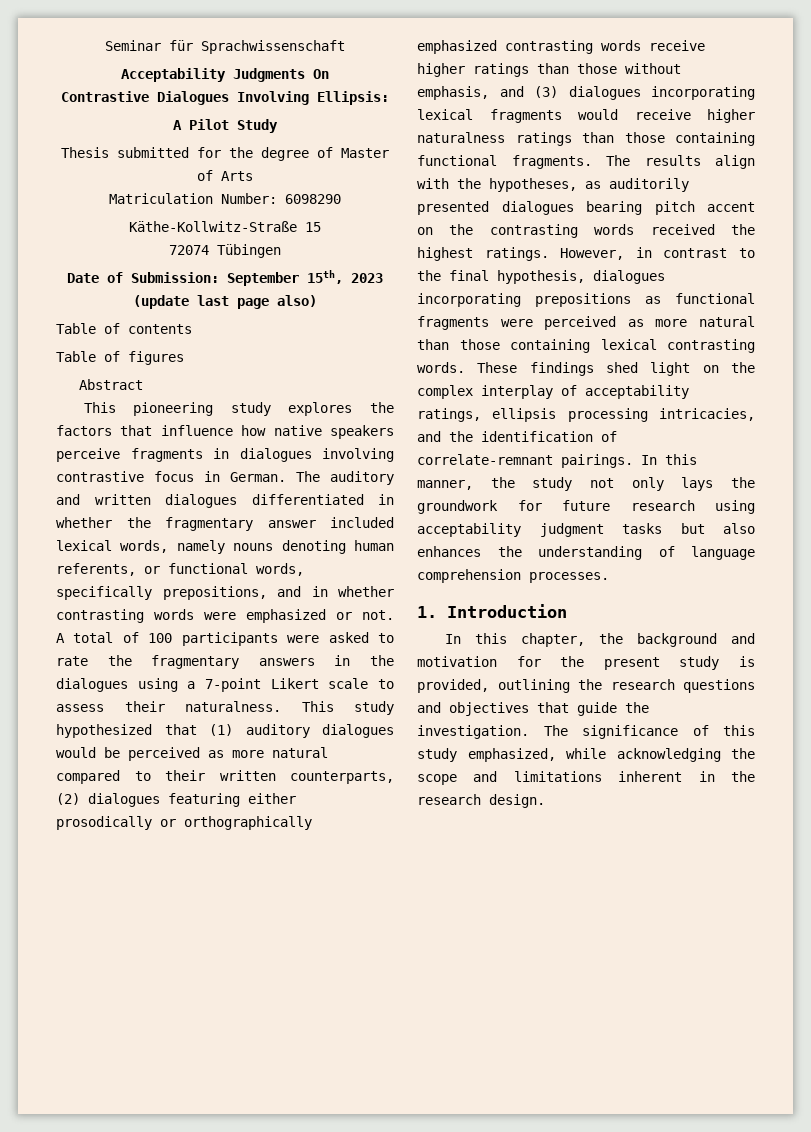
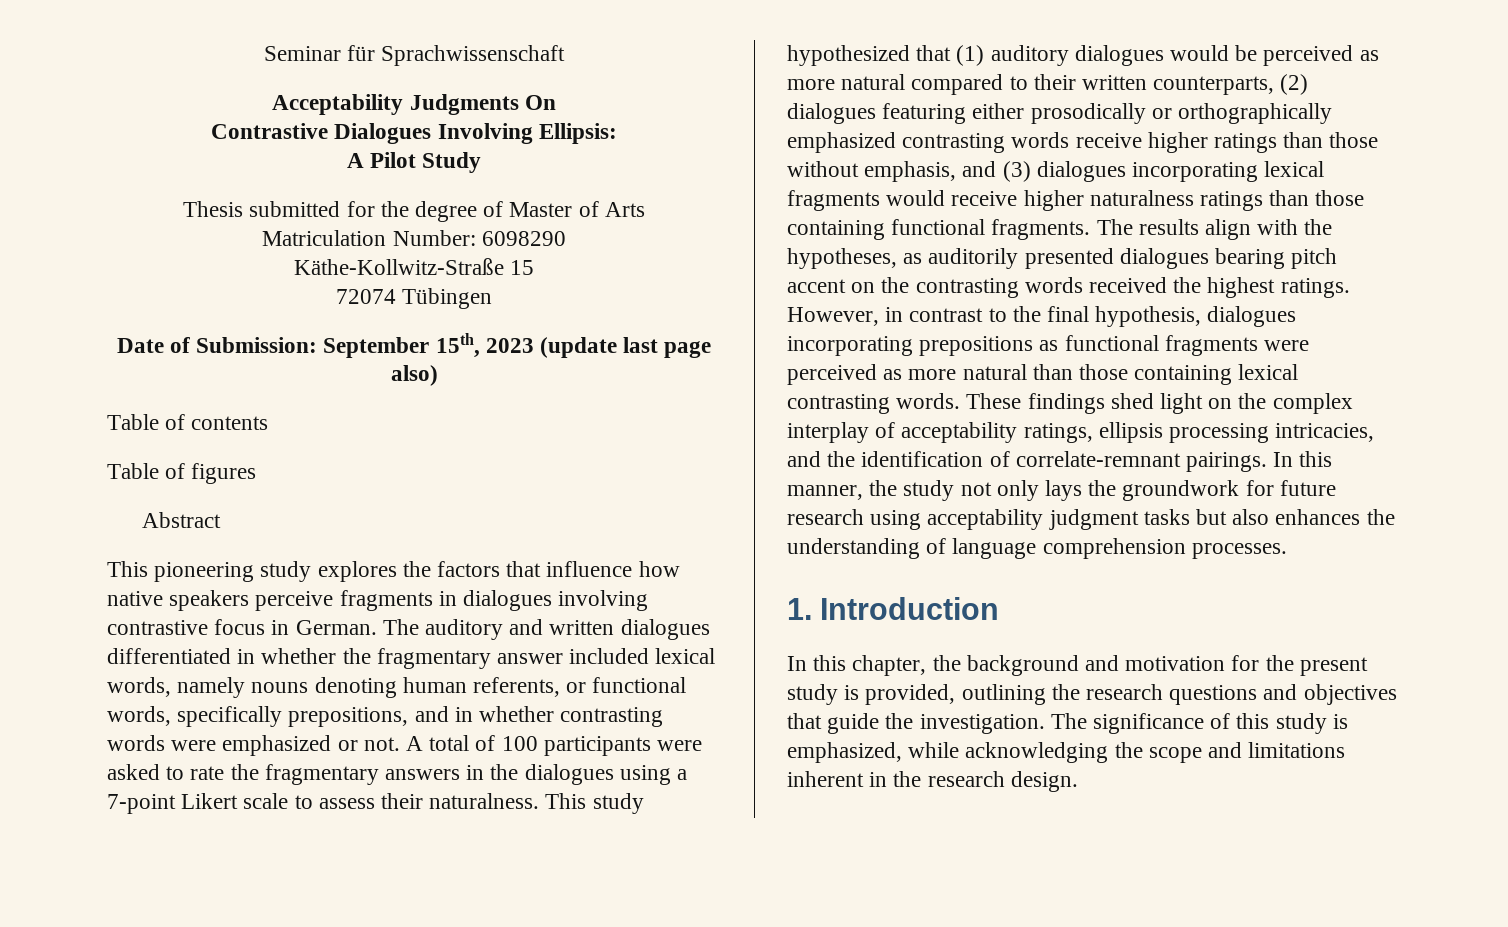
(457, 755) none -> [1332,714,1348,729] is

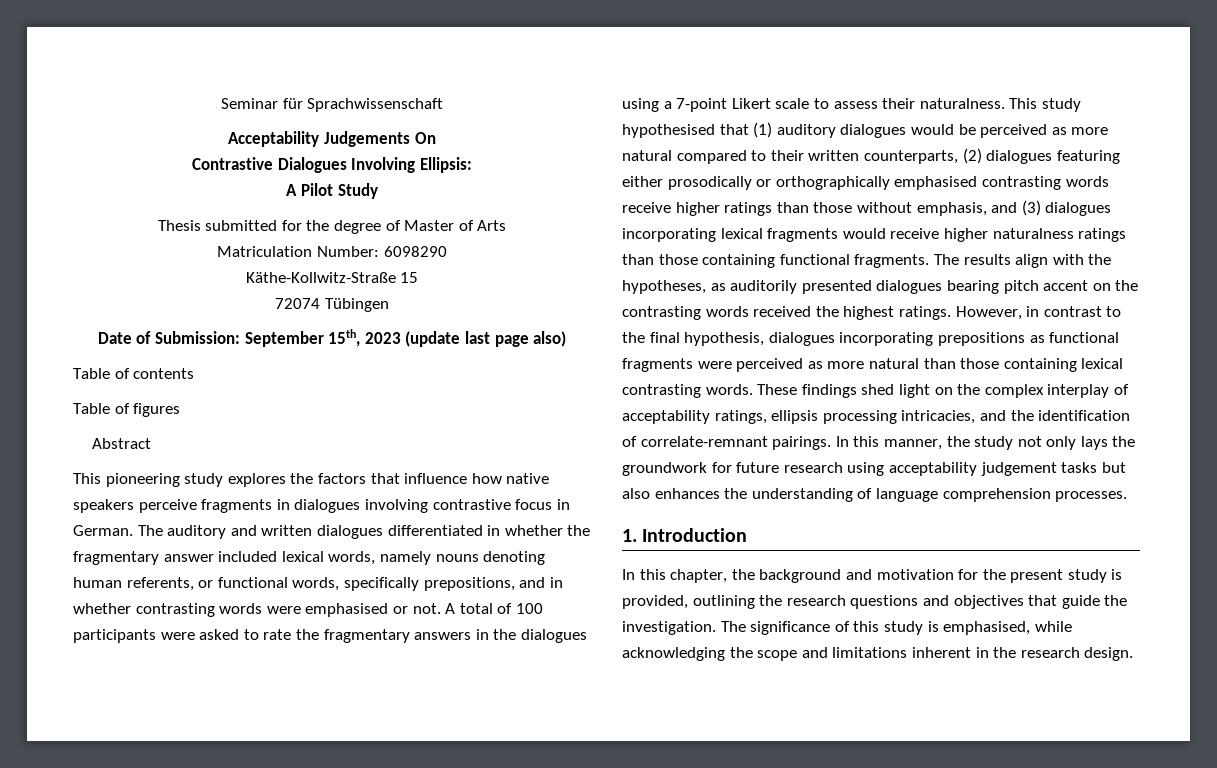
[409,94,519,115] Judgments -> [324,131,410,147] Judgements
[222,735,332,756] emphasized -> [305,603,389,617] emphasised
[787,45,910,66] hypothesized -> [622,124,715,138] hypothesised
[787,132,896,153] emphasized -> [894,176,978,190] emphasised
[1048,509,1139,530] judgment -> [980,462,1057,476] judgement
[787,742,902,763] emphasized, -> [943,621,1031,635] emphasised,

